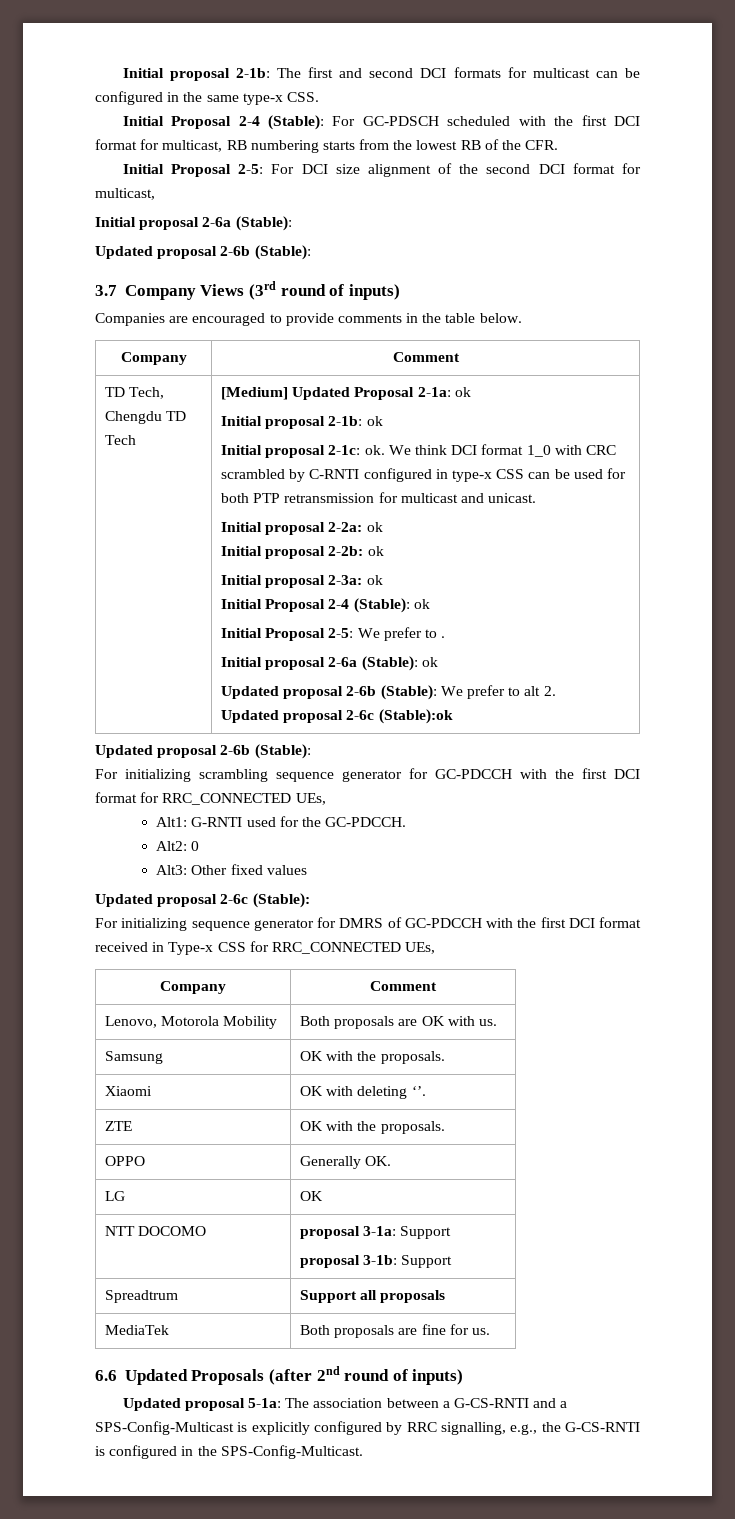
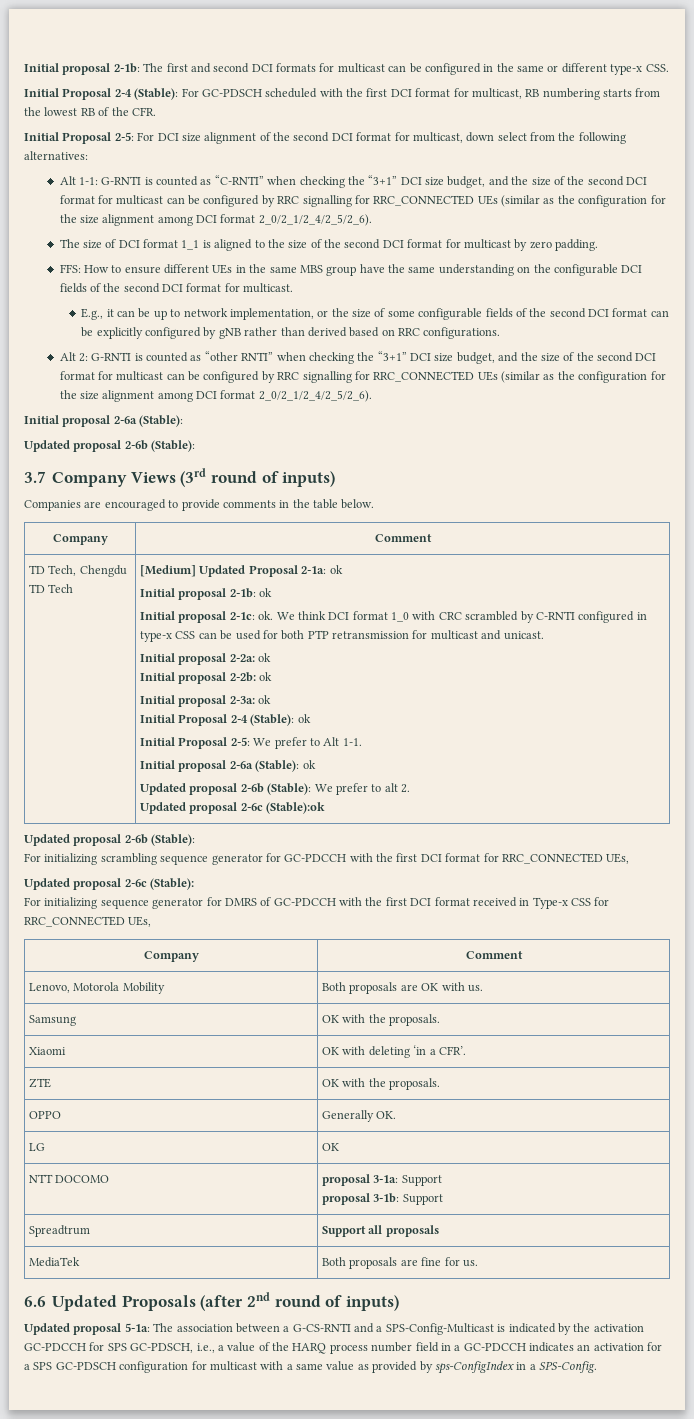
(239, 98) none -> [547,63,607,73] or different
(155, 194) none -> [466,132,626,144] [24,151,88,160] [59,175,648,188] [59,195,666,207] [59,214,372,226] [59,239,599,251] [59,264,643,276] [59,283,294,293] [81,308,669,320] [81,327,501,339] [59,351,657,364] [59,371,666,383] [59,390,372,402] down select from the following alternatives: // Alt 1-1: G-RNTI is counted as “C-RNTI” when checking the “3+1” DCI size budget, and the size of the second DCI format for multicast can be configured by RRC signalling for RRC_CONNECTED UEs (similar as the configuration for the size alignment among DCI format 2_0/2_1/2_4/2_5/2_6). // The size of DCI format 1_1 is aligned to the size of the second DCI format for multicast by zero padding. // FFS: How to ensure different UEs in the same MBS group have the same understanding on the configurable DCI fields of the second DCI format for multicast. // E.g., it can be up to network implementation, or the size of some configurable fields of the second DCI format can be explicitly configured by gNB rather than derived based on RRC configurations. // Alt 2: G-RNTI is counted as “other RNTI” when checking the “3+1” DCI size budget, and the size of the second DCI format for multicast can be configured by RRC signalling for RRC_CONNECTED UEs (similar as the configuration for the size alignment among DCI format 2_0/2_1/2_4/2_5/2_6).
[441,636,446,638] . -> [323,737,362,746] Alt 1-1.
[156,816,407,827] [156,841,200,851] [156,864,307,875] // Alt1: G-RNTI used for the GC-PDCCH. // Alt2: 0 // Alt3: Other fixed values -> (630, 858) none
[411,1086,426,1096] ‘’. -> [413,1045,466,1055] ‘in a CFR’.
[251,1421,640,1435] [95,1445,363,1459] explicitly configured by RRC signalling, e.g., the G-CS-RNTI is configured in the SPS-Config-Multicast. -> [508,1323,644,1335] [24,1342,663,1354] [24,1361,597,1374] indicated by the activation GC-PDCCH for SPS GC-PDSCH, i.e., a value of the HARQ process number field in a GC-PDCCH indicates an activation for a SPS GC-PDSCH configuration for multicast with a same value as provided by sps-ConfigIndex in a SPS-Config.

